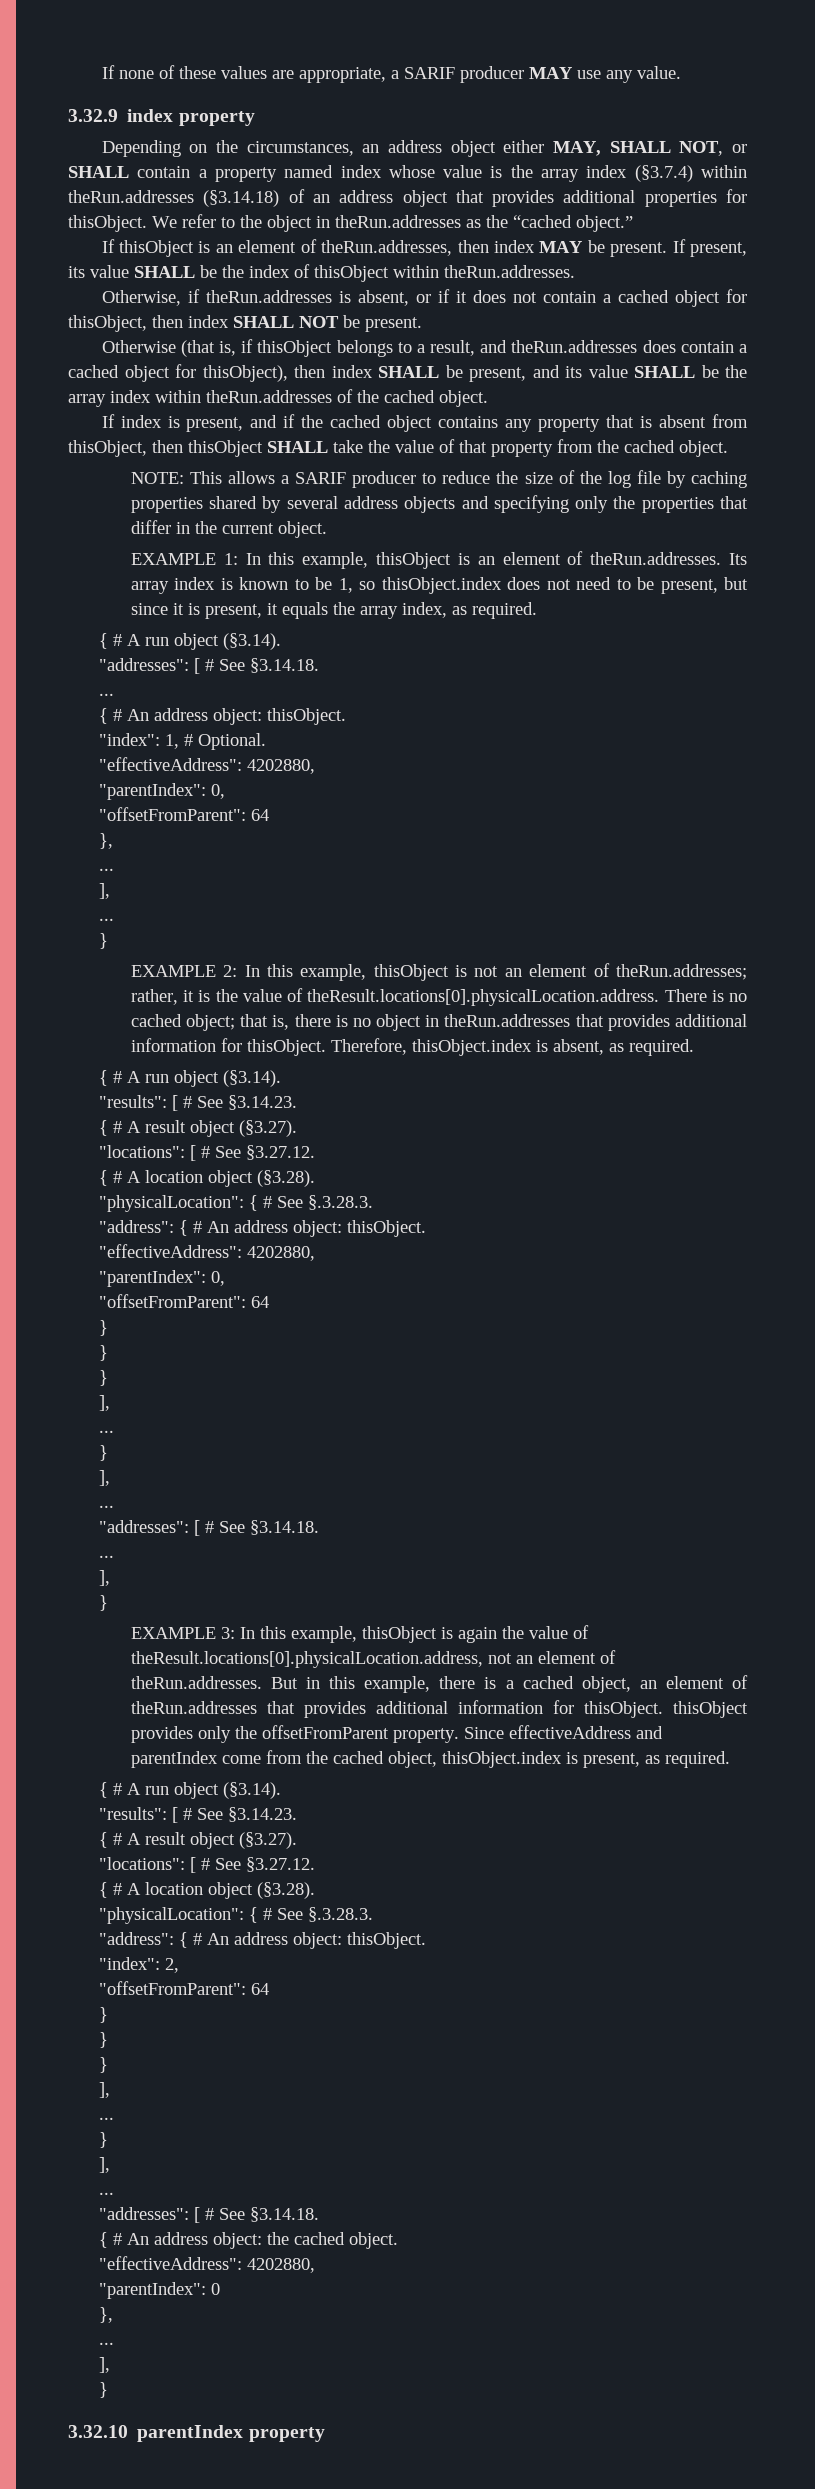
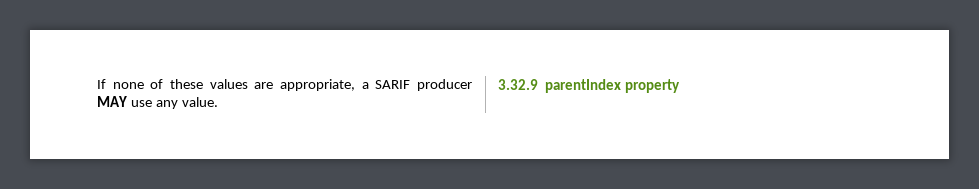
[127,109,255,126] [101,140,747,157] [68,165,747,182] [68,189,747,207] [68,214,633,232] [101,239,747,257] [68,264,575,282] [101,289,747,307] [68,315,422,332] [101,339,748,357] [68,364,747,382] [68,389,488,407] [101,414,748,432] [68,439,728,457] [130,470,747,488] [130,495,749,513] [130,520,327,538] [130,551,747,569] [130,577,749,594] [130,602,537,619] [99,633,282,650] [99,658,320,674] [99,693,115,696] [99,708,347,725] [99,733,267,750] [99,757,316,774] [99,783,226,800] [99,807,270,821] [99,833,114,849] [99,868,115,871] [99,883,111,899] [99,918,115,921] [99,933,109,949] [130,963,747,981] [130,988,747,1006] [130,1014,748,1031] [130,1038,694,1056] [99,1070,282,1087] [99,1095,298,1111] [99,1120,298,1137] [99,1145,316,1161] [99,1170,316,1187] [99,1195,374,1212] [99,1220,427,1237] [99,1244,316,1261] [99,1270,226,1287] [99,1294,270,1308] [99,1320,109,1336] [99,1345,109,1361] [99,1370,109,1386] [99,1395,111,1411] [99,1430,115,1433] [99,1445,109,1461] [99,1470,111,1486] [99,1505,115,1508] [99,1520,320,1536] [99,1555,115,1558] [99,1570,111,1586] [99,1595,109,1611] [130,1625,589,1643] [130,1650,616,1668] [130,1675,748,1693] [130,1700,748,1718] [130,1725,663,1743] [130,1750,730,1768] [99,1782,282,1799] [99,1807,298,1823] [99,1832,298,1849] [99,1857,316,1873] [99,1882,316,1899] [99,1907,374,1924] [99,1932,427,1949] [99,1957,180,1973] [99,1981,270,1995] [99,2007,109,2023] [99,2032,109,2048] [99,2057,109,2073] [99,2082,111,2098] [99,2117,115,2120] [99,2132,109,2148] [99,2157,111,2173] [99,2192,115,2195] [99,2207,320,2223] [99,2232,399,2249] [99,2256,316,2273] [99,2282,221,2299] [99,2307,114,2323] [99,2342,115,2345] [99,2357,111,2373] [99,2382,109,2398] [68,2425,128,2438] index property // Depending on the circumstances, an address object either MAY, SHALL NOT, or SHALL contain a property named index whose value is the array index (§3.7.4) within theRun.addresses (§3.14.18) of an address object that provides additional properties for thisObject. We refer to the object in theRun.addresses as the “cached object.” // If thisObject is an element of theRun.addresses, then index MAY be present. If present, its value SHALL be the index of thisObject within theRun.addresses. // Otherwise, if theRun.addresses is absent, or if it does not contain a cached object for thisObject, then index SHALL NOT be present. // Otherwise (that is, if thisObject belongs to a result, and theRun.addresses does contain a cached object for thisObject), then index SHALL be present, and its value SHALL be the array index within theRun.addresses of the cached object. // If index is present, and if the cached object contains any property that is absent from thisObject, then thisObject SHALL take the value of that property from the cached object. // NOTE: This allows a SARIF producer to reduce the size of the log file by caching properties shared by several address objects and specifying only the properties that differ in the current object. // EXAMPLE 1: In this example, thisObject is an element of theRun.addresses. Its array index is known to be 1, so thisObject.index does not need to be present, but since it is present, it equals the array index, as required. // { # A run object (§3.14). // "addresses": [ # See §3.14.18. // ... // { # An address object: thisObject. // "index": 1, # Optional. // "effectiveAddress": 4202880, // "parentIndex": 0, // "offsetFromParent": 64 // }, // ... // ], // ... // } // EXAMPLE 2: In this example, thisObject is not an element of theRun.addresses; rather, it is the value of theResult.locations[0].physicalLocation.address. There is no cached object; that is, there is no object in theRun.addresses that provides additional information for thisObject. Therefore, thisObject.index is absent, as required. // { # A run object (§3.14). // "results": [ # See §3.14.23. // { # A result object (§3.27). // "locations": [ # See §3.27.12. // { # A location object (§3.28). // "physicalLocation": { # See §.3.28.3. // "address": { # An address object: thisObject. // "effectiveAddress": 4202880, // "parentIndex": 0, // "offsetFromParent": 64 // } // } // } // ], // ... // } // ], // ... // "addresses": [ # See §3.14.18. // ... // ], // } // EXAMPLE 3: In this example, thisObject is again the value of theResult.locations[0].physicalLocation.address, not an element of theRun.addresses. But in this example, there is a cached object, an element of theRun.addresses that provides additional information for thisObject. thisObject provides only the offsetFromParent property. Since effectiveAddress and parentIndex come from the cached object, thisObject.index is present, as required. // { # A run object (§3.14). // "results": [ # See §3.14.23. // { # A result object (§3.27). // "locations": [ # See §3.27.12. // { # A location object (§3.28). // "physicalLocation": { # See §.3.28.3. // "address": { # An address object: thisObject. // "index": 2, // "offsetFromParent": 64 // } // } // } // ], // ... // } // ], // ... // "addresses": [ # See §3.14.18. // { # An address object: the cached object. // "effectiveAddress": 4202880, // "parentIndex": 0 // }, // ... // ], // } // 3.32.10 -> (538, 84) none

